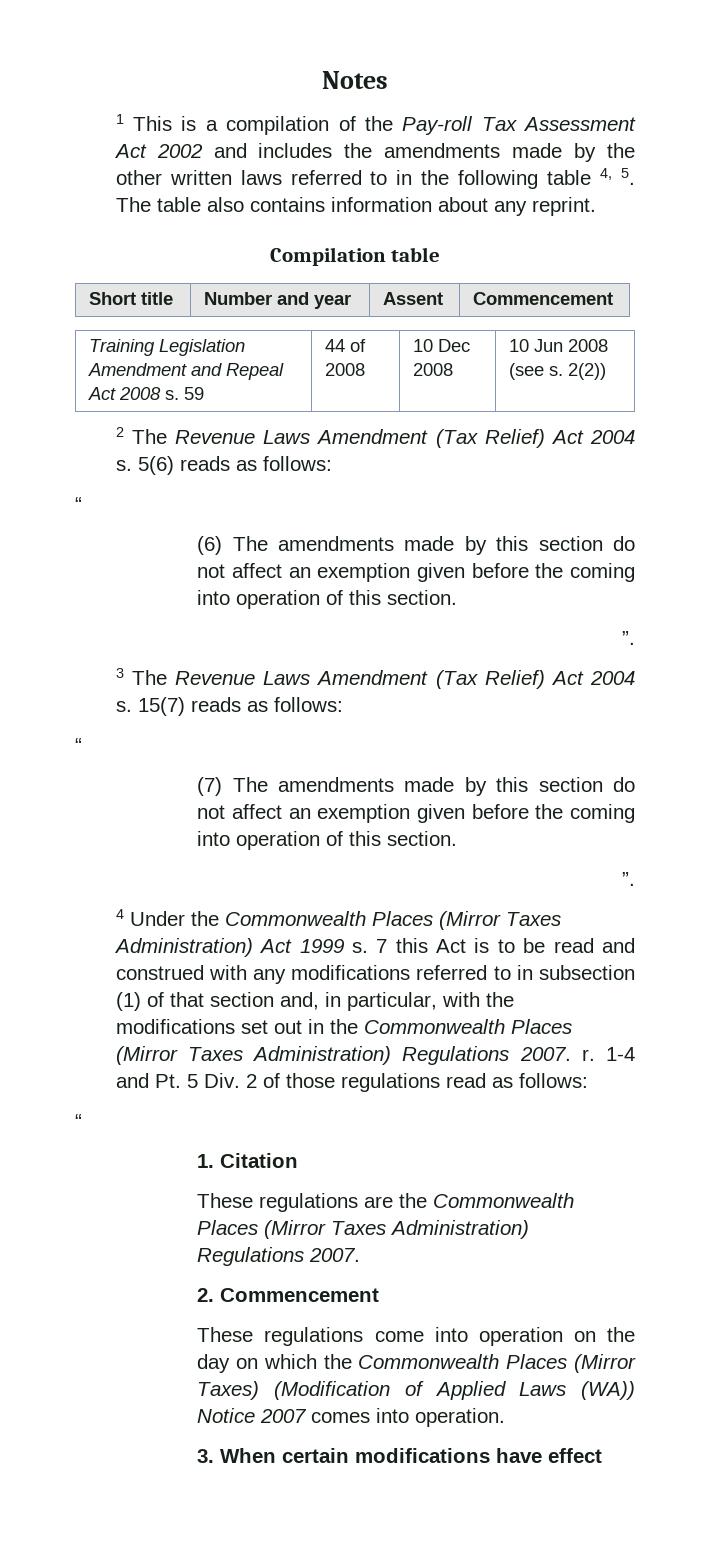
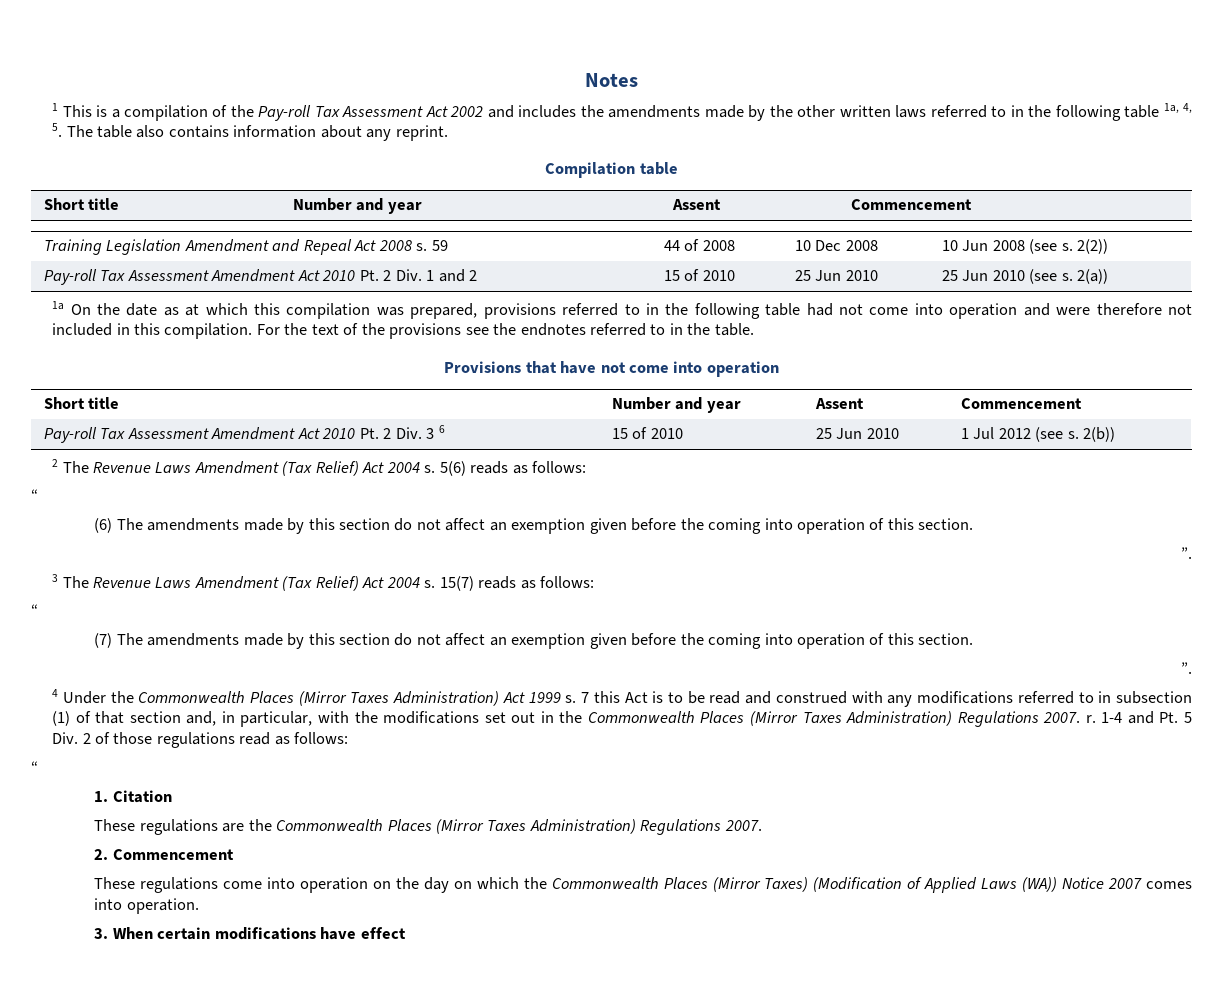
(592, 177) none -> [1163,103,1179,113] 1a,
(607, 371) none -> [43,269,478,285] [663,269,735,281] [794,270,878,281] [941,269,1109,284] [52,301,1192,319] [52,323,754,339] [444,361,779,377] [43,397,120,409] [611,397,741,413] [814,398,864,409] [960,398,1082,409] [43,425,445,443] [611,427,683,439] [815,428,899,439] [960,427,1116,442] // Pay-roll Tax Assessment Amendment Act 2010 Pt. 2 Div. 1 and 2 | 15 of 2010 | 25 Jun 2010 | 25 Jun 2010 (see s. 2(a)) // 1a On the date as at which this compilation was prepared, provisions referred to in the following table had not come into operation and were therefore not included in this compilation. For the text of the provisions see the endnotes referred to in the table. // Provisions that have not come into operation // Short title | Number and year | Assent | Commencement // Pay-roll Tax Assessment Amendment Act 2010 Pt. 2 Div. 3 6 | 15 of 2010 | 25 Jun 2010 | 1 Jul 2012 (see s. 2(b))

